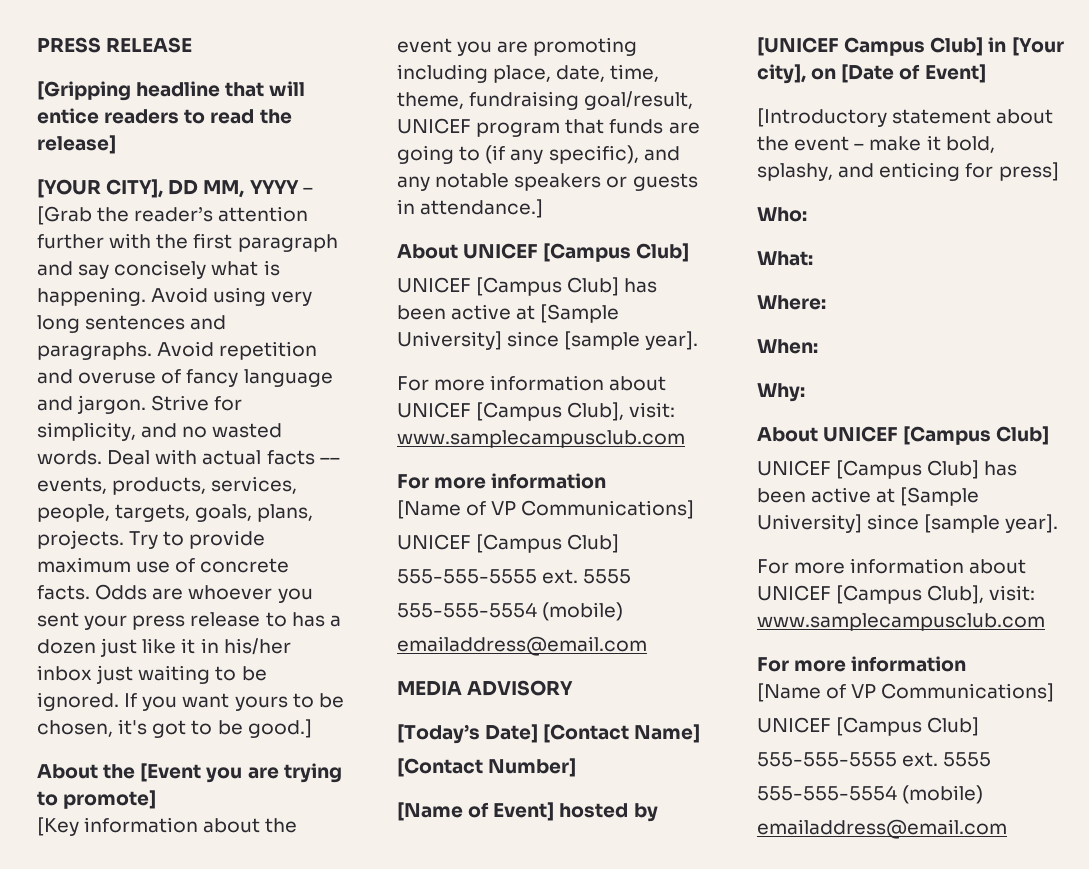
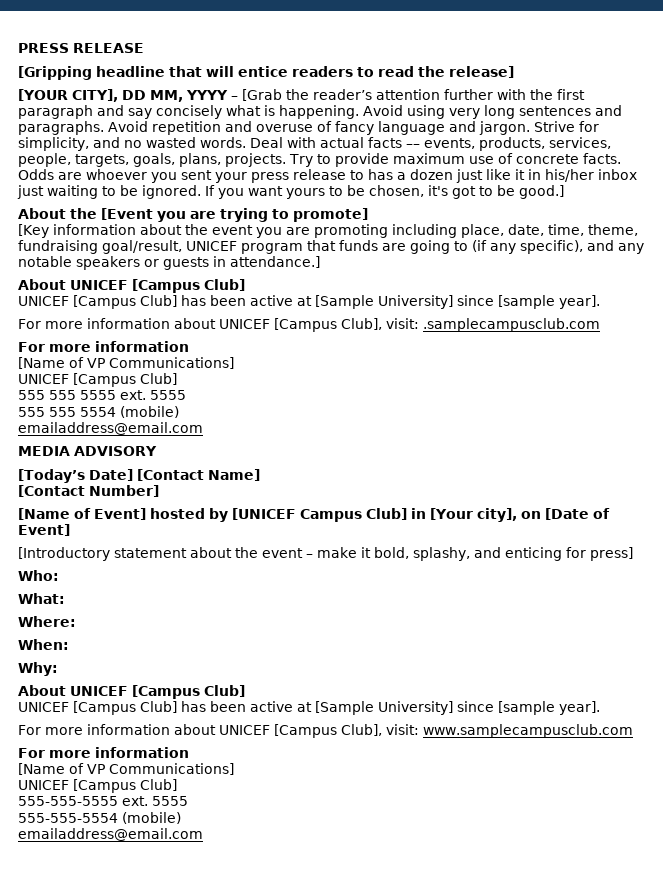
[397,430,685,448] www.samplecampusclub.com -> [423,318,600,332] .samplecampusclub.com
[397,569,632,584] [397,602,537,618] 555-555-5555 ext. 5555 // 555-555-5554 -> [18,390,186,400] [18,407,116,417] 555 555 5555 ext. 5555 // 555 555 5554

